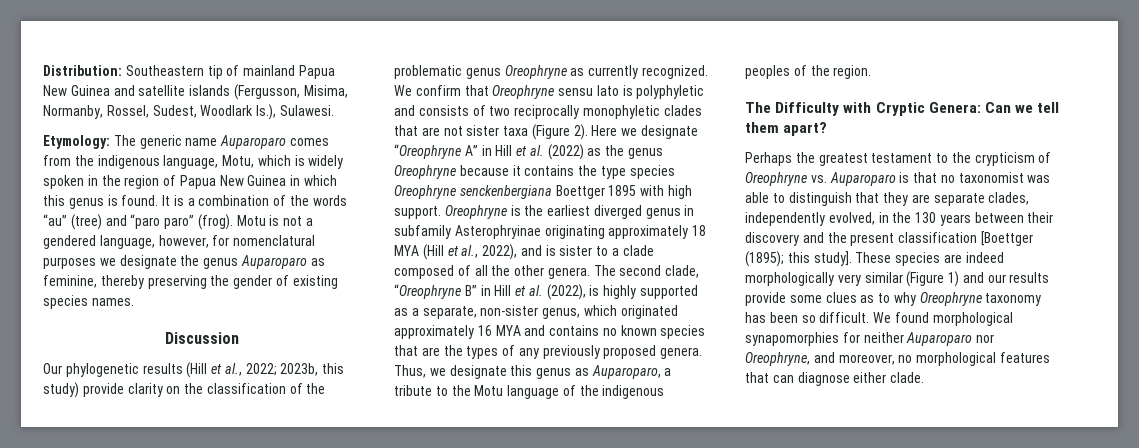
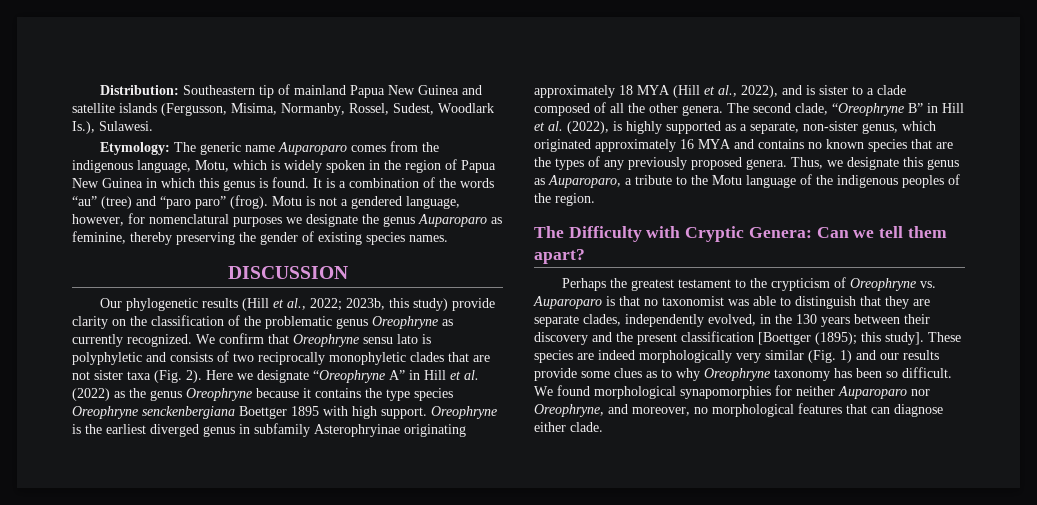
[164,332,239,344] Discussion -> [227,266,348,279] DISCUSSION
[531,124,570,140] (Figure -> [154,370,182,383] (Fig.
[906,271,945,287] (Figure -> [808,350,836,363] (Fig.

